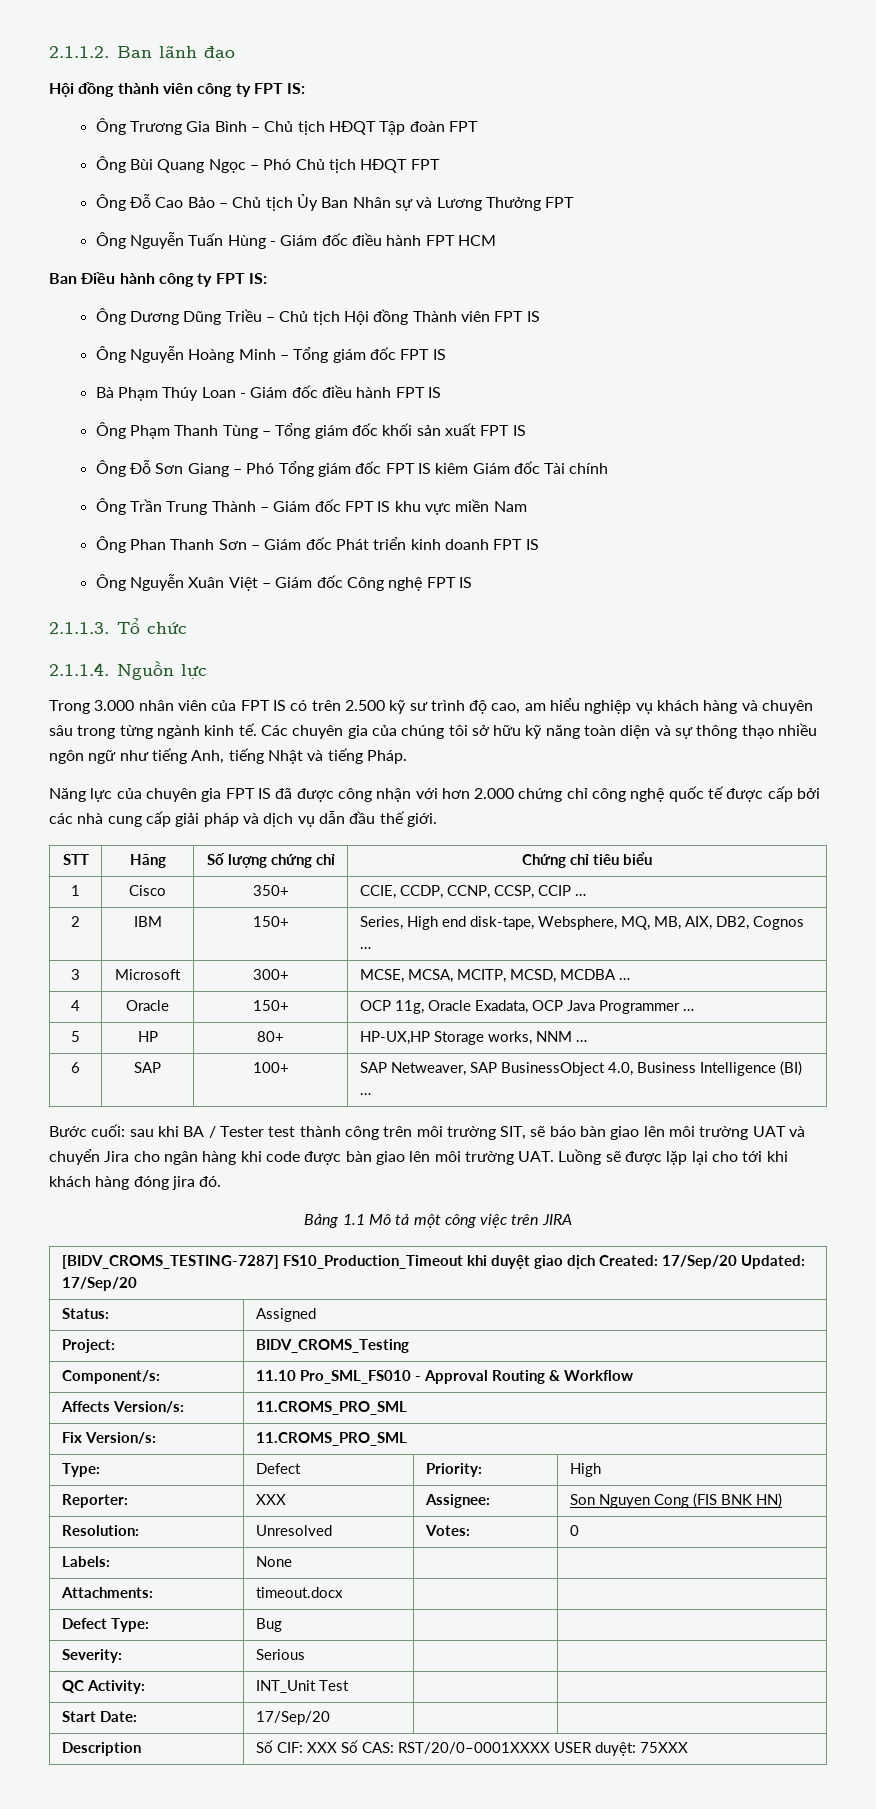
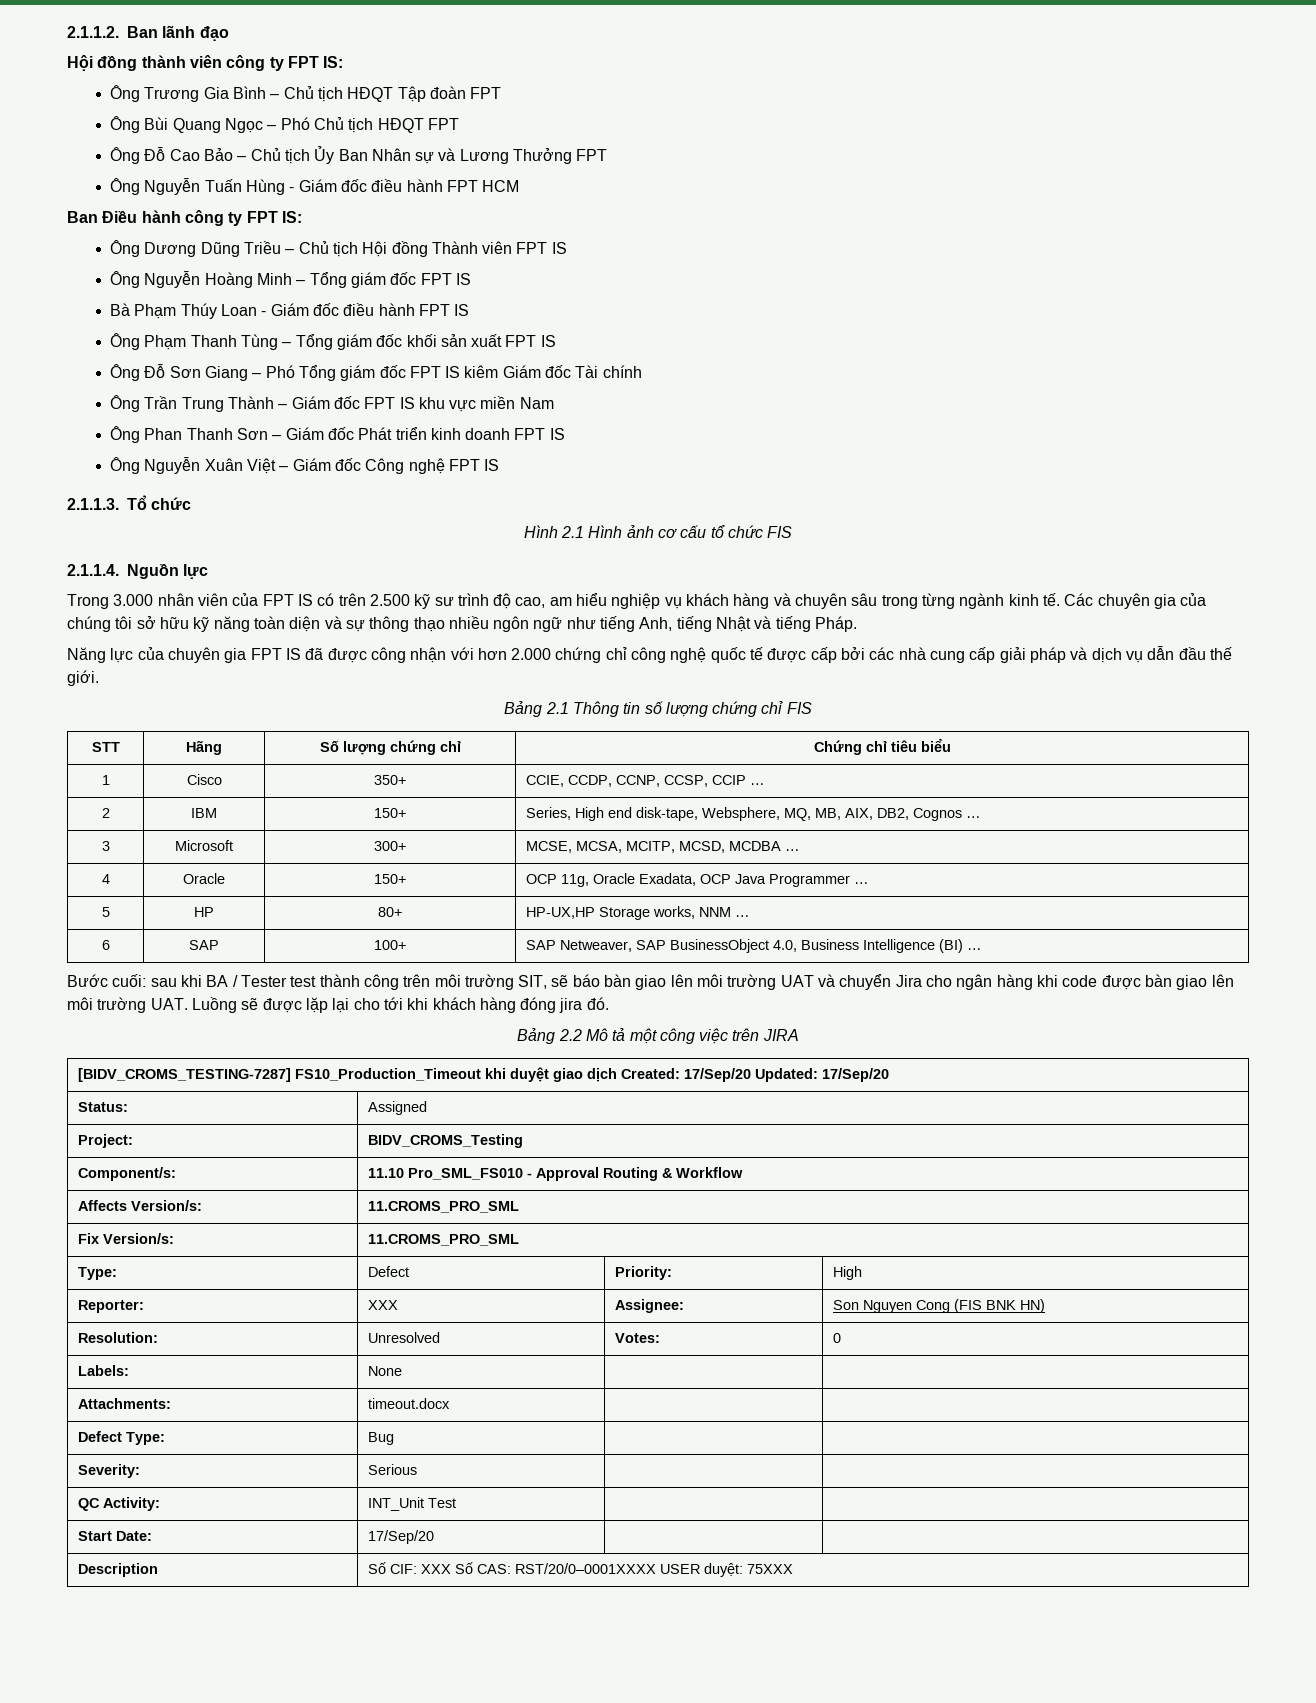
(187, 628) none -> [523,525,793,538] // Hình 2.1 Hình ảnh cơ cấu tổ chức FIS
(437, 820) none -> [504,701,812,717] // Bảng 2.1 Thông tin số lượng chứng chỉ FIS
[342,1214,365,1225] 1.1 -> [558,1029,582,1041] 2.2

